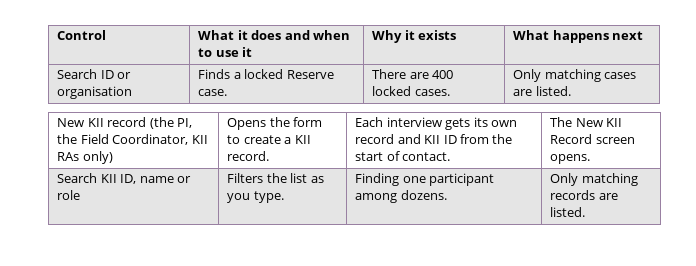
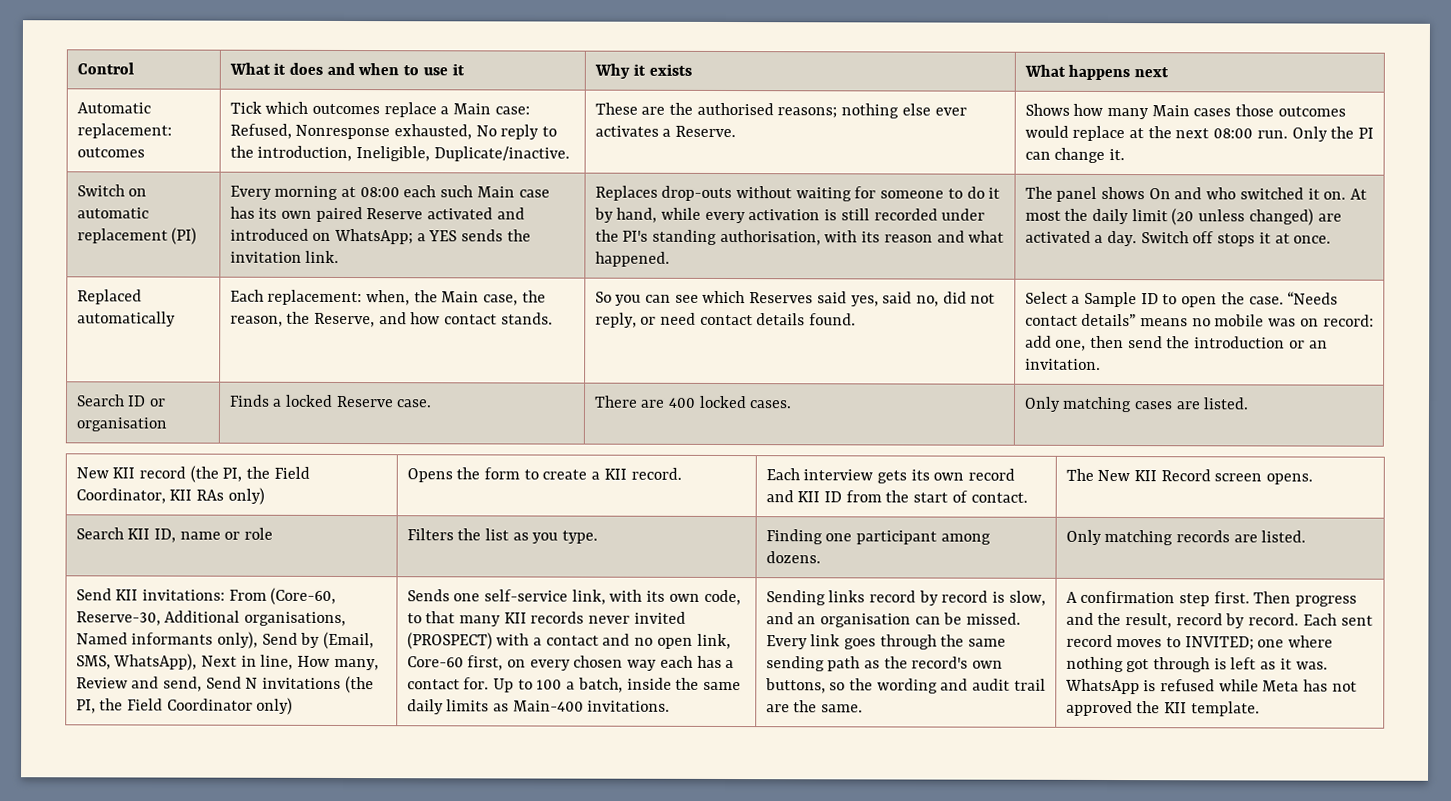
(644, 35) none -> [76,102,151,114] [76,123,172,139] [76,147,145,158] [229,101,530,118] [229,123,558,140] [229,145,570,162] [594,102,967,119] [594,125,736,138] [1024,103,1346,120] [1024,125,1375,142] [1024,147,1125,163] [76,184,148,197] [76,207,149,219] [76,227,198,245] [229,185,550,200] [229,206,525,223] [229,228,531,245] [229,250,340,263] [594,185,1001,202] [593,207,986,224] [594,229,1005,246] [594,251,670,267] [1024,186,1368,202] [1024,208,1342,226] [1024,230,1332,247] [76,289,142,305] [76,311,176,327] [229,289,546,306] [229,311,553,328] [594,290,996,307] [594,312,857,328] [1024,291,1339,308] [1024,313,1374,327] [1024,335,1328,351] [1024,358,1101,370] // Automatic replacement: outcomes | Tick which outcomes replace a Main case: Refused, Nonresponse exhausted, No reply to the introduction, Ineligible, Duplicate/inactive. | These are the authorised reasons; nothing else ever activates a Reserve. | Shows how many Main cases those outcomes would replace at the next 08:00 run. Only the PI can change it. // Switch on automatic replacement (PI) | Every morning at 08:00 each such Main case has its own paired Reserve activated and introduced on WhatsApp; a YES sends the invitation link. | Replaces drop-outs without waiting for someone to do it by hand, while every activation is still recorded under the PI's standing authorisation, with its reason and what happened. | The panel shows On and who switched it on. At most the daily limit (20 unless changed) are activated a day. Switch off stops it at once. // Replaced automatically | Each replacement: when, the Main case, the reason, the Reserve, and how contact stands. | So you can see which Reserves said yes, said no, did not reply, or need contact details found. | Select a Sample ID to open the case. “Needs contact details” means no mobile was on record: add one, then send the introduction or an invitation.
(586, 212) none -> [75,587,337,605] [75,610,346,627] [75,631,375,650] [75,653,379,671] [75,676,374,694] [75,697,294,715] [406,589,741,606] [406,611,686,627] [406,632,731,650] [406,655,735,671] [406,677,742,693] [406,699,671,715] [765,590,1046,606] [765,612,1022,628] [765,634,1007,650] [765,656,1004,672] [764,678,1046,694] [765,700,863,713] [1065,590,1358,607] [1065,612,1373,629] [1065,634,1334,651] [1065,656,1328,673] [1064,678,1357,695] [1065,700,1260,717] // Send KII invitations: From (Core-60, Reserve-30, Additional organisations, Named informants only), Send by (Email, SMS, WhatsApp), Next in line, How many, Review and send, Send N invitations (the PI, the Field Coordinator only) | Sends one self-service link, with its own code, to that many KII records never invited (PROSPECT) with a contact and no open link, Core-60 first, on every chosen way each has a contact for. Up to 100 a batch, inside the same daily limits as Main-400 invitations. | Sending links record by record is slow, and an organisation can be missed. Every link goes through the same sending path as the record's own buttons, so the wording and audit trail are the same. | A confirmation step first. Then progress and the result, record by record. Each sent record moves to INVITED; one where nothing got through is left as it was. WhatsApp is refused while Meta has not approved the KII template.

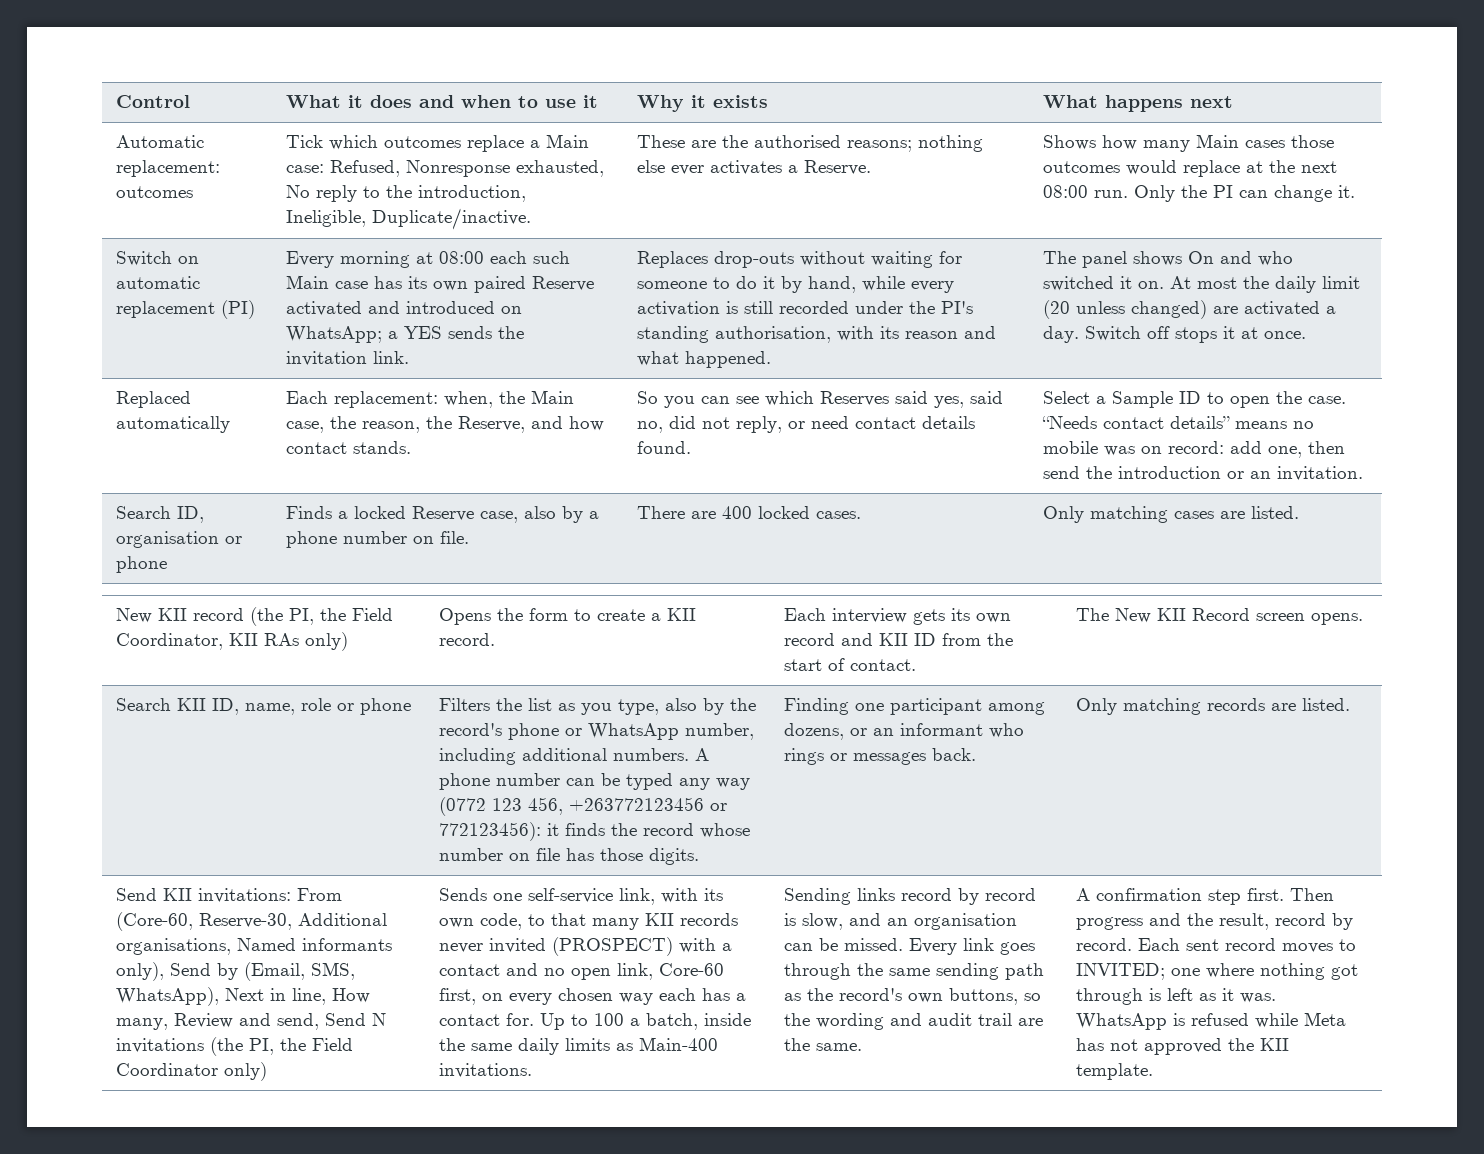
[127,395,166,407] [75,417,167,432] ID or organisation -> [177,506,205,523] [116,531,243,548] [116,556,168,573] ID, organisation or phone
[396,399,433,408] case. -> [480,506,600,523] [286,531,470,548] case, also by a phone number on file.
[179,527,274,540] name or role -> [245,698,412,715] name, role or phone
[562,530,599,544] [765,529,991,545] [765,551,821,564] type. | Finding one participant among dozens. -> [618,698,757,715] [439,723,755,740] [439,748,710,765] [439,773,751,790] [439,797,728,816] [439,822,751,841] [439,848,700,865] [784,698,1046,715] [784,723,1025,740] [784,748,977,765] type, also by the record's phone or WhatsApp number, including additional numbers. A phone number can be typed any way (0772 123 456, +263772123456 or 772123456): it finds the record whose number on file has those digits. | Finding one participant among dozens, or an informant who rings or messages back.

